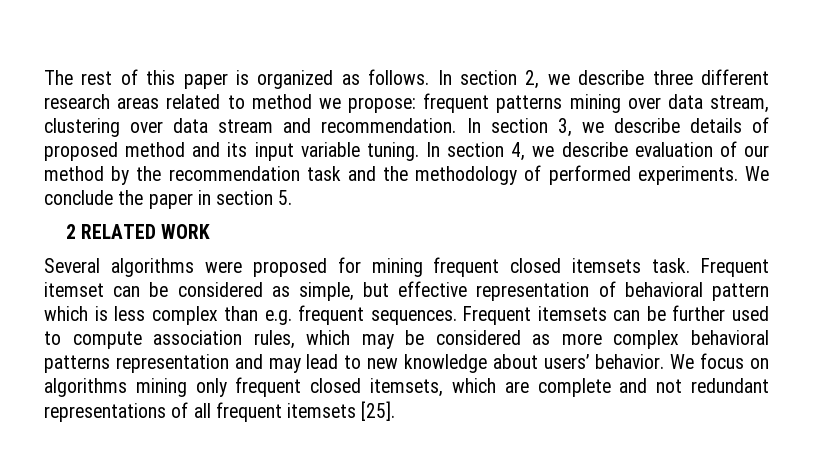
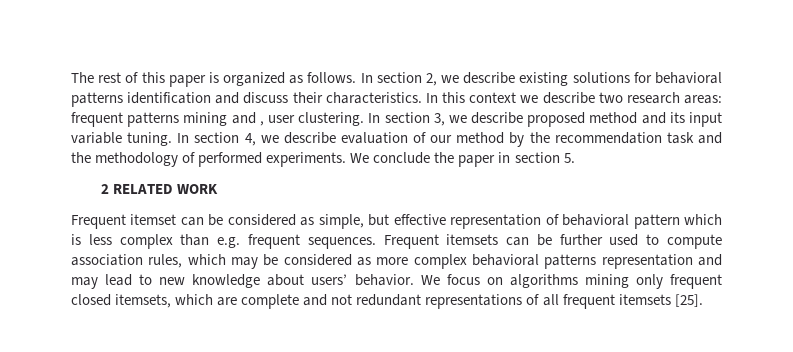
[652,69,769,85] [44,93,769,113] [44,118,457,137] three different research areas related to method we propose: frequent patterns mining over data stream, clustering over data stream and recommendation. -> [519,72,722,86] [71,92,722,107] [71,112,365,127] existing solutions for behavioral patterns identification and discuss their characteristics. In this context we describe two research areas: frequent patterns mining and , user clustering.
[689,117,770,133] details of -> (524, 118) none
[44,257,691,277] Several algorithms were proposed for mining frequent closed itemsets task. -> (218, 189) none

